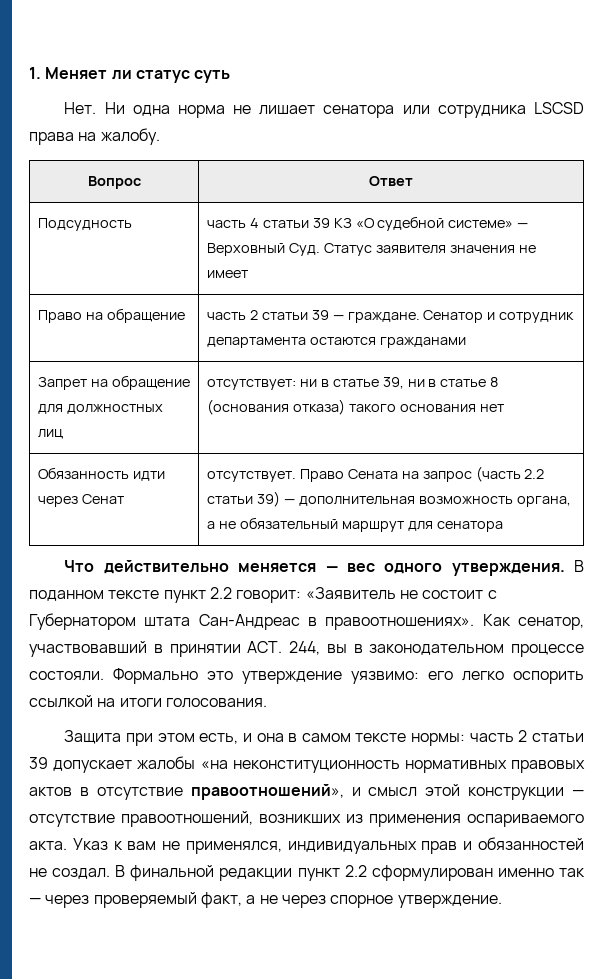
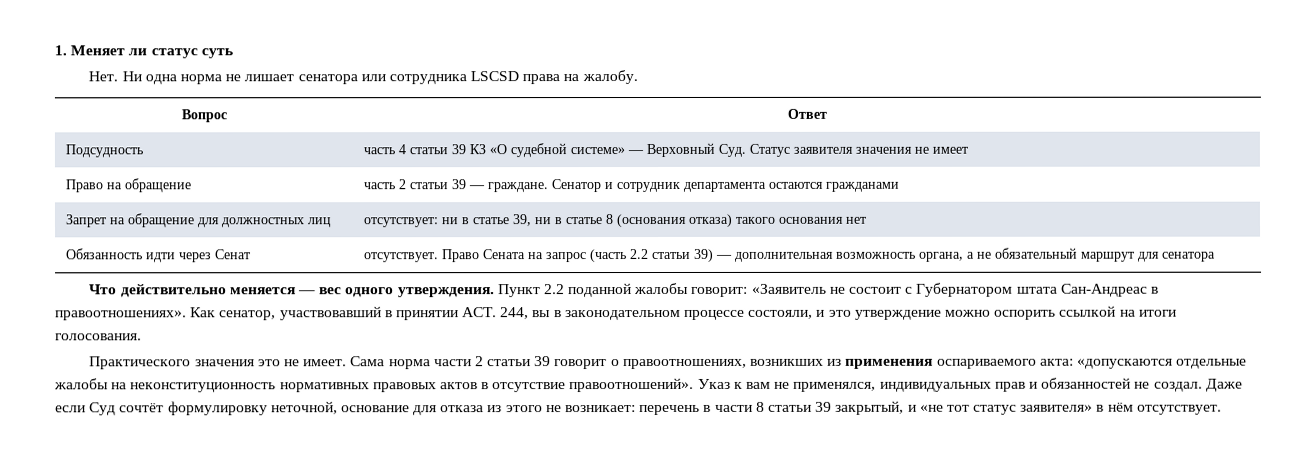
[574,560,584,572] [29,587,232,603] В поданном тексте пункт 2.2 -> [497,282,690,298] Пункт 2.2 поданной жалобы
[29,668,504,684] состояли. Формально это утверждение уязвимо: его легко -> [748,309,991,320] состояли, и это утверждение можно
[64,730,584,746] [29,756,228,773] Защита при этом есть, и она в самом тексте нормы: часть 2 статьи 39 допускает жалобы «на -> [89,356,1248,370] [54,378,128,390] Практического значения это не имеет. Сама норма части 2 статьи 39 говорит о правоотношениях, возникших из применения оспариваемого акта: «допускаются отдельные жалобы на
[190,784,584,800] [29,811,584,827] [29,841,67,850] правоотношений», и смысл этой конструкции — отсутствие правоотношений, возникших из применения оспариваемого акта. -> [569,377,695,393] правоотношений».
[115,865,585,881] [29,892,502,908] В финальной редакции пункт 2.2 сформулирован именно так — через проверяемый факт, а не через спорное утверждение. -> [1205,378,1243,392] [55,400,1222,416] Даже если Суд сочтёт формулировку неточной, основание для отказа из этого не возникает: перечень в части 8 статьи 39 закрытый, и «не тот статус заявителя» в нём отсутствует.

